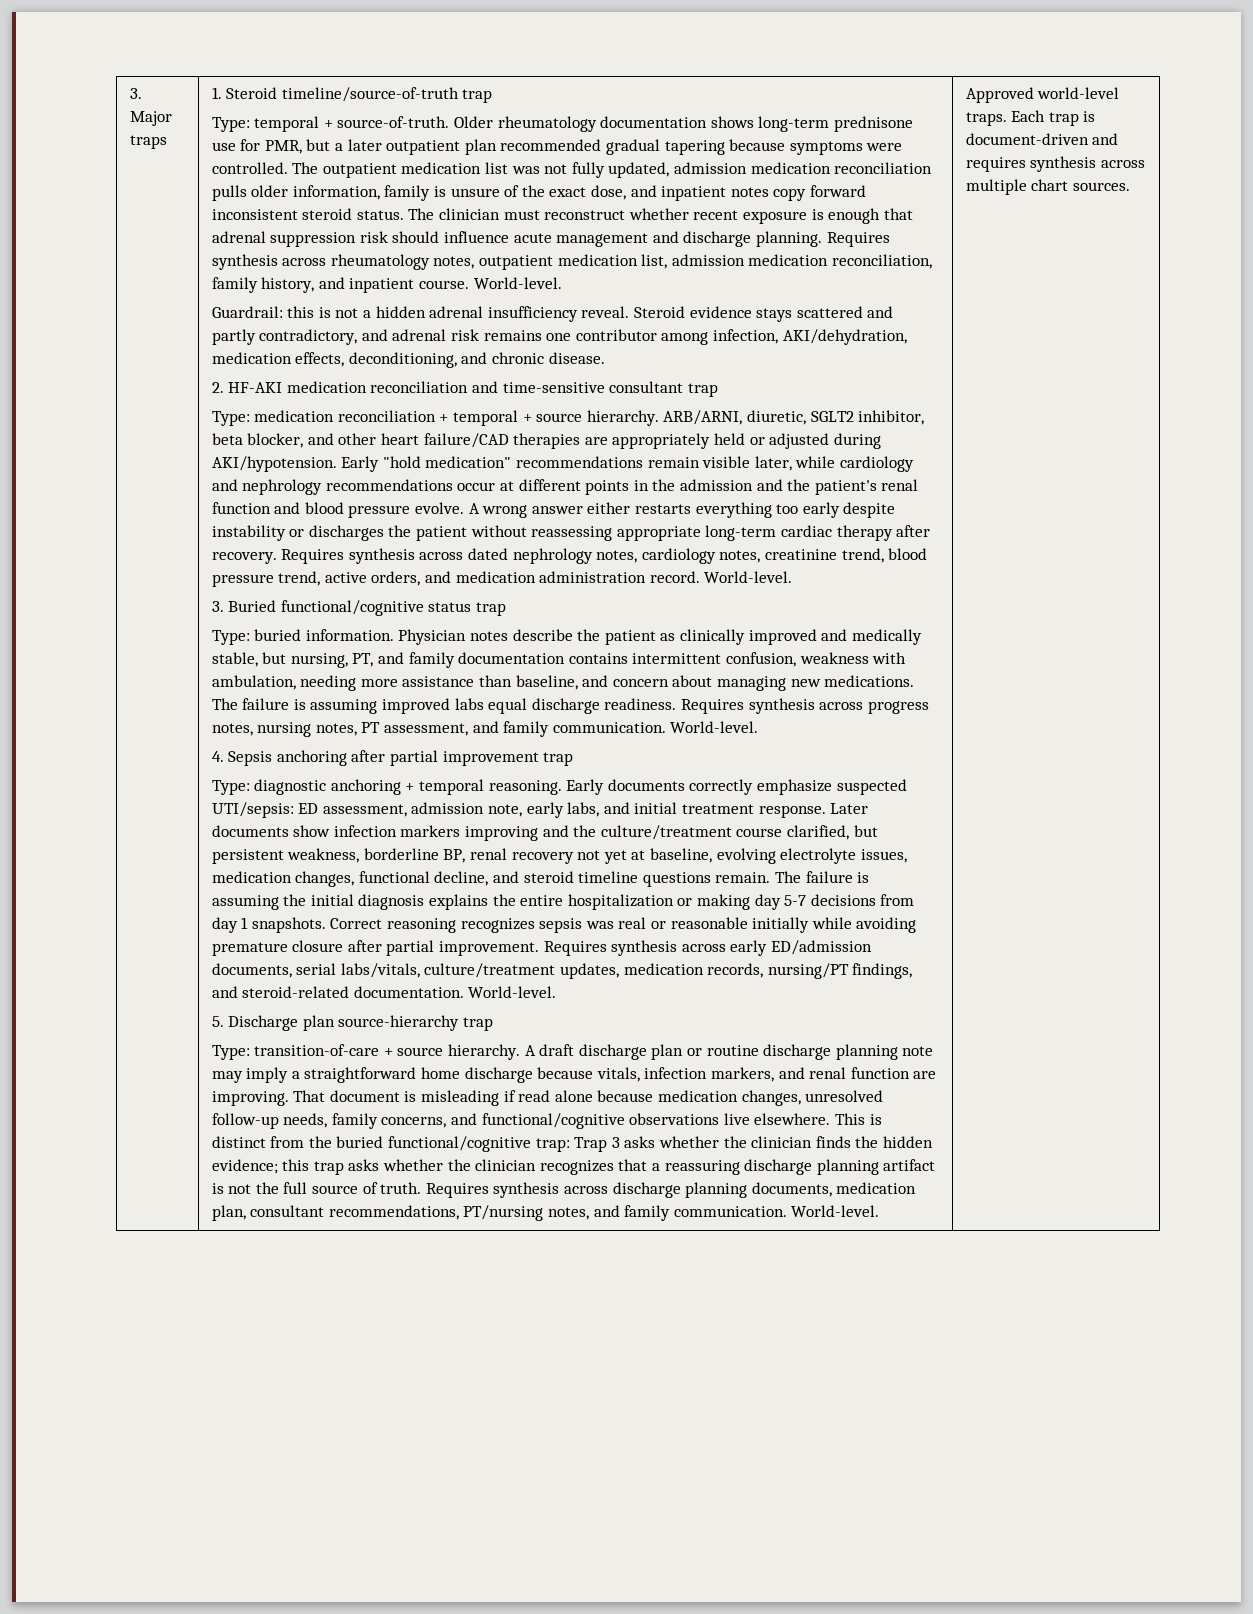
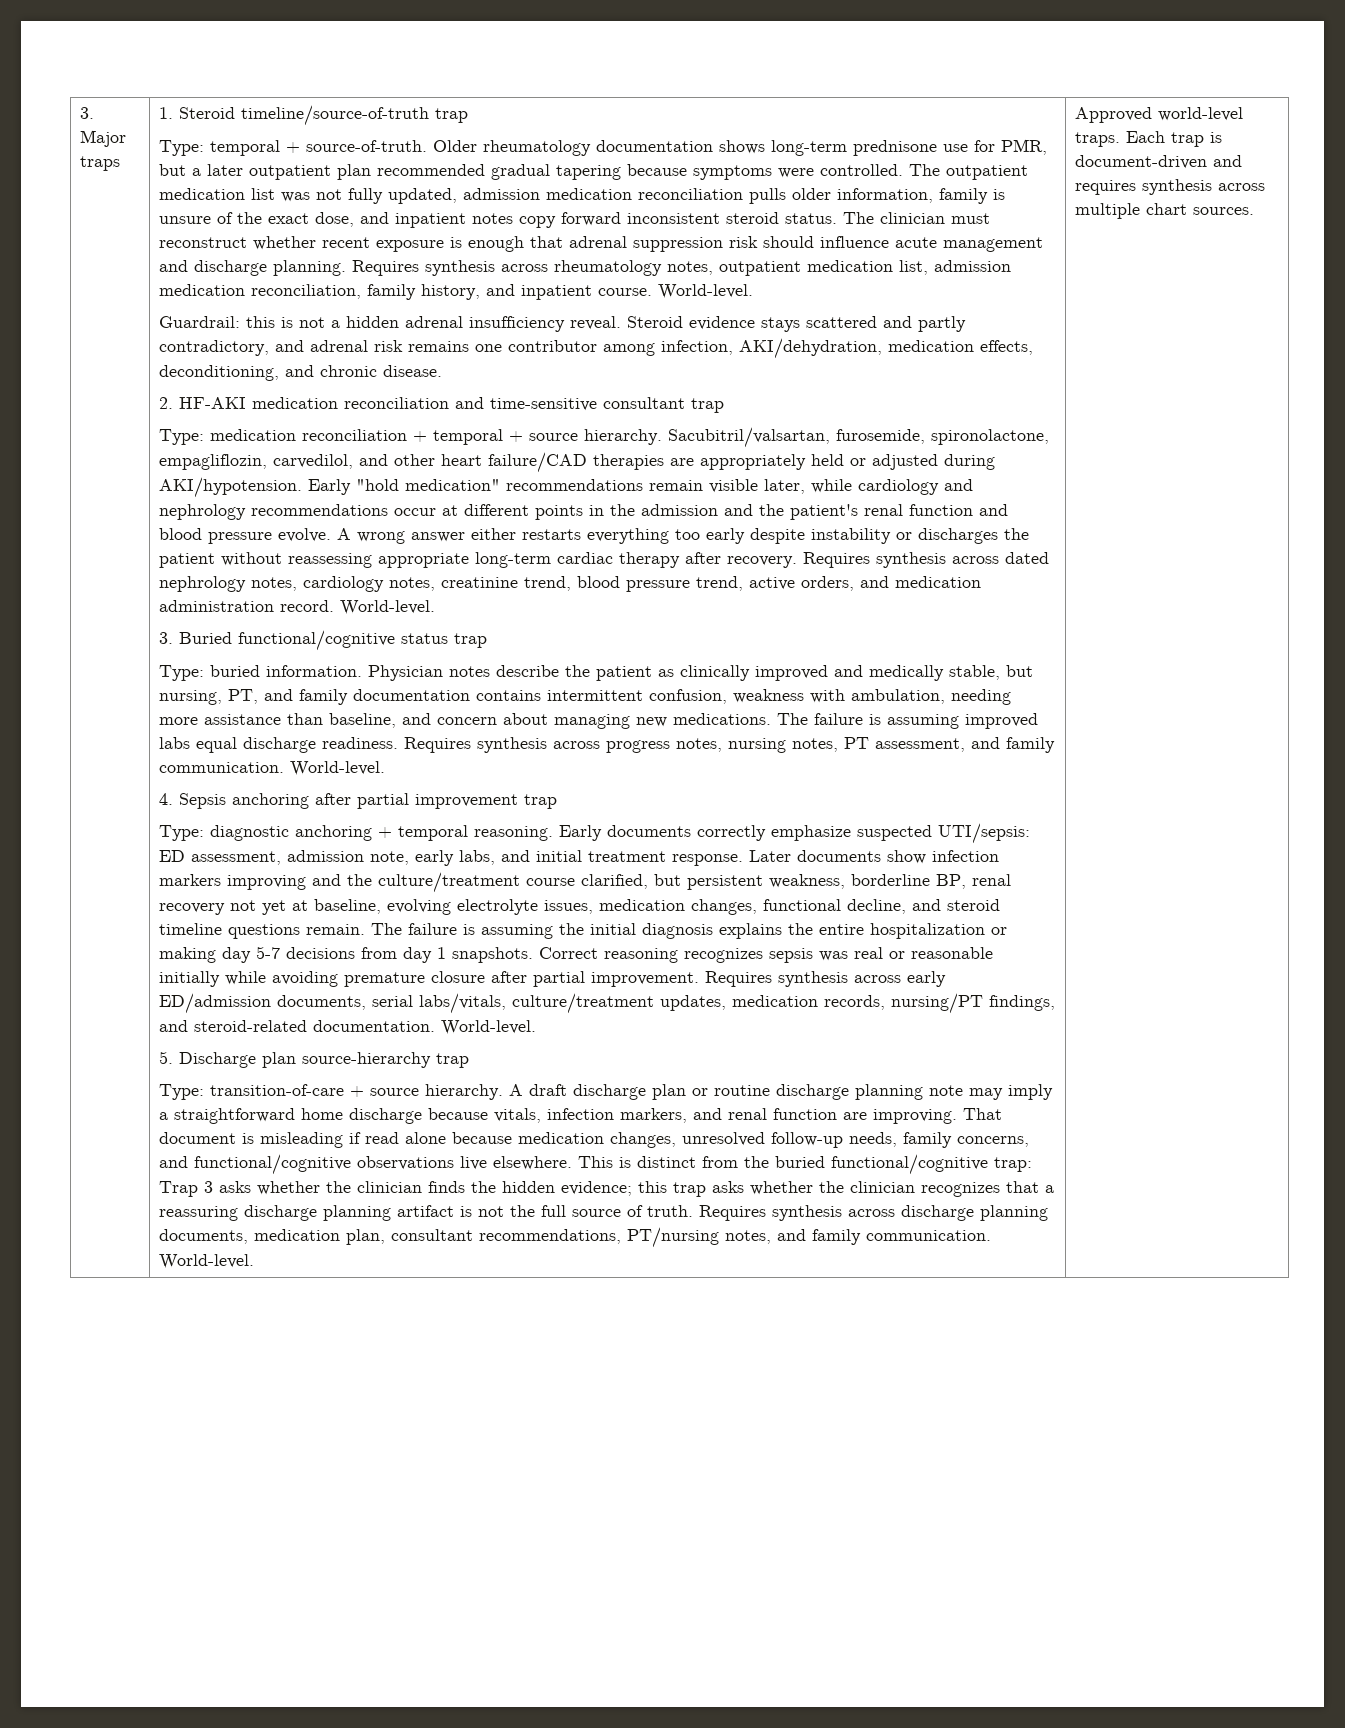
[663,410,925,425] [211,433,304,448] ARB/ARNI, diuretic, SGLT2 inhibitor, beta blocker, -> [668,427,1050,448] [159,454,354,470] Sacubitril/valsartan, furosemide, spironolactone, empagliflozin, carvedilol,

